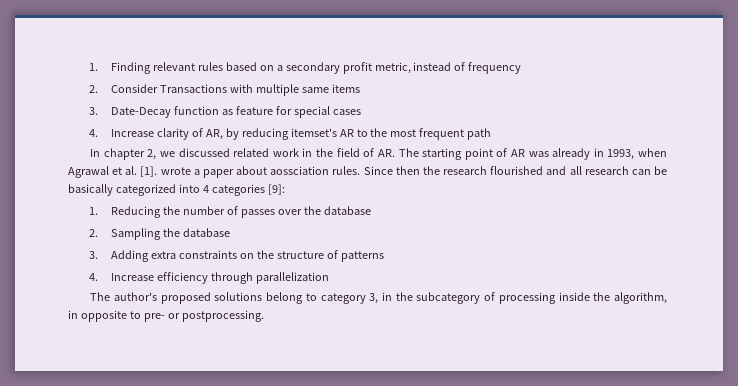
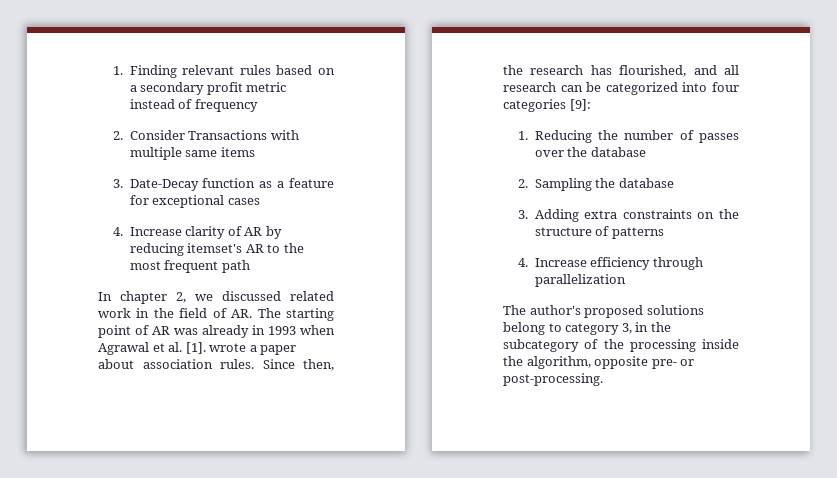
[374,62,411,74] metric, -> [246,82,287,92] metric
(233, 112) none -> [277,181,285,188] a
[293,106,330,118] special -> [152,195,225,208] exceptional
[205,129,223,140] AR, -> [244,227,263,236] AR
[607,149,635,160] 1993, -> [268,326,296,335] 1993
[270,166,330,175] aossciation -> [142,359,213,369] association
[395,166,420,175] then -> [303,359,334,371] then,
[490,166,544,175] flourished -> [590,65,687,77] has flourished,
[68,184,113,196] basically -> (602, 87) none
[202,185,209,193] 4 -> [712,82,739,92] four
(496, 296) none -> [603,339,624,349] the
[68,310,141,322] in opposite to -> [594,356,649,369] opposite
[181,310,264,322] postprocessing. -> [503,373,603,386] post-processing.

